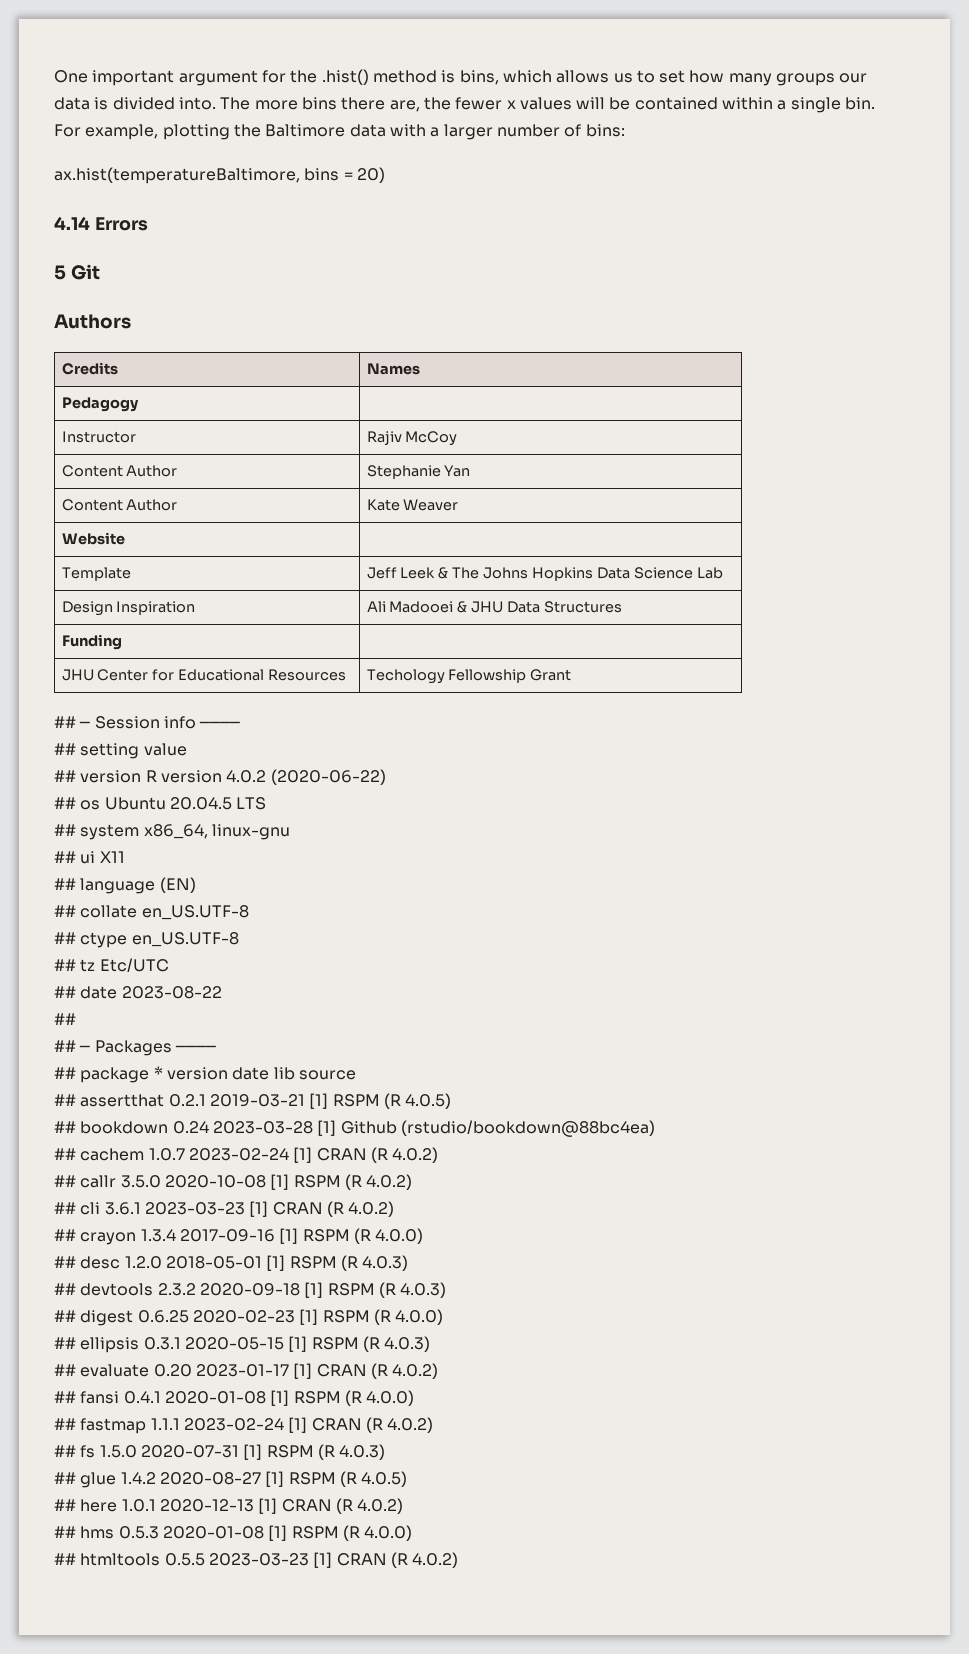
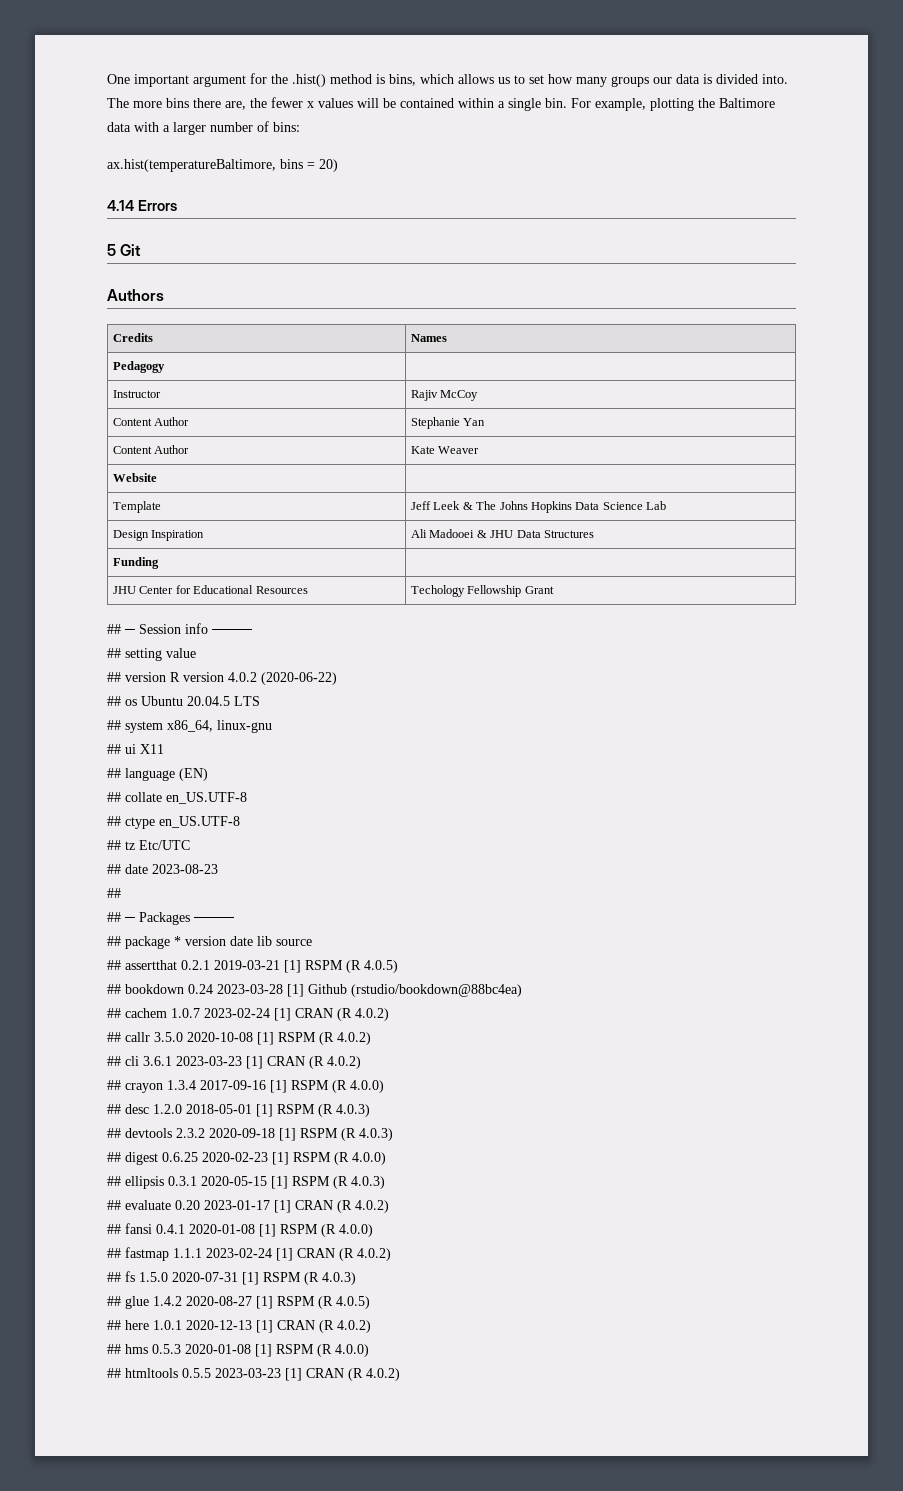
[121,986,222,999] 2023-08-22 -> [152,864,218,874] 2023-08-23

